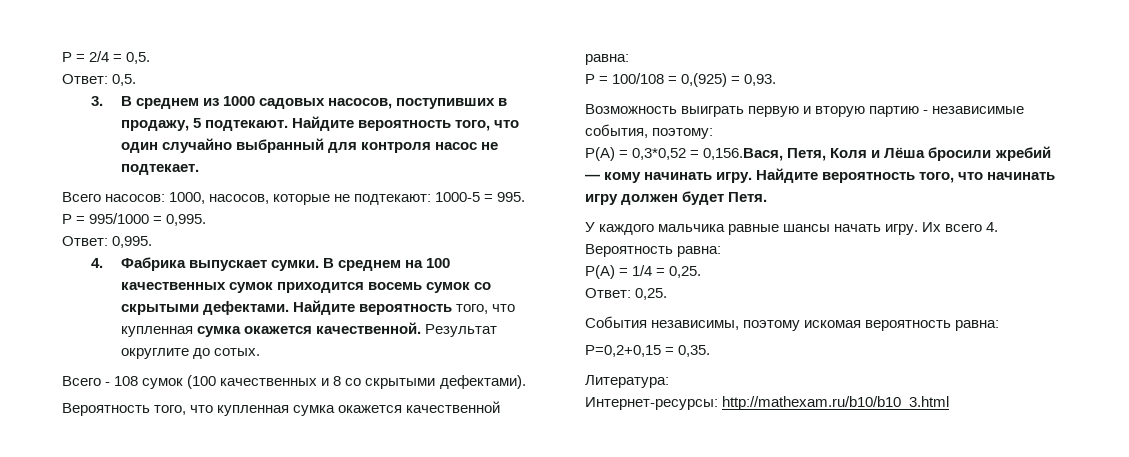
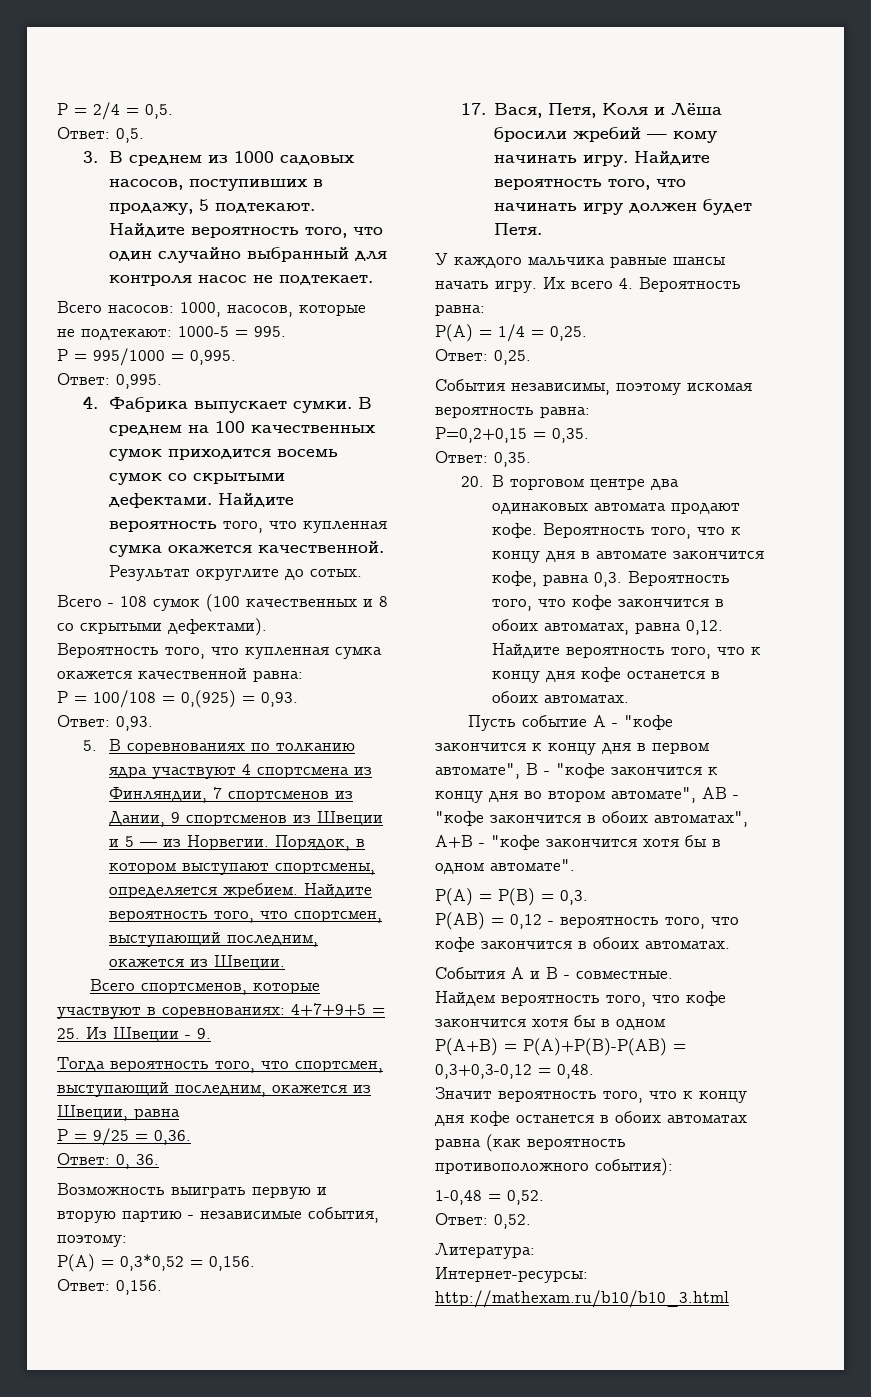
(777, 80) none -> [57,715,153,731] [82,739,355,754] [108,764,372,779] [108,787,353,803] [108,811,383,827] [108,835,365,851] [108,862,375,875] [108,883,372,898] [108,910,382,923] [108,932,318,947] [108,955,285,970] [89,979,320,995] [57,1003,385,1019] [57,1027,211,1042] [57,1057,383,1073] [57,1082,371,1097] [57,1105,180,1121] [57,1128,191,1146] [57,1153,159,1169] // Ответ: 0,93. // 5. В соревнованиях по толканию ядра участвуют 4 спортсмена из Финляндии, 7 спортсменов из Дании, 9 спортсменов из Швеции и 5 — из Норвегии. Порядок, в котором выступают спортсмены, определяется жребием. Найдите вероятность того, что спортсмен, выступающий последним, окажется из Швеции. // Всего спортсменов, которые участвуют в соревнованиях: 4+7+9+5 = 25. Из Швеции - 9. // Тогда вероятность того, что спортсмен, выступающий последним, окажется из Швеции, равна // P = 9/25 = 0,36. // Ответ: 0, 36.
[703,148,784,161] 0,156.Вася, -> [209,1256,255,1271] [57,1279,162,1295] [460,103,543,118] 0,156. // Ответ: 0,156. // 17. Вася,
(711, 351) none -> [435,451,531,467] [460,475,680,490] [492,502,741,514] [492,523,742,539] [492,551,765,563] [492,571,731,587] [492,595,725,611] [492,619,724,635] [492,643,762,659] [492,667,721,683] [492,691,630,703] [467,715,673,731] [435,742,709,755] [435,763,718,779] [435,787,739,803] [435,811,748,827] [435,835,721,850] [435,859,575,874] [435,888,588,906] [435,912,739,930] [435,937,730,952] [435,967,673,979] [435,991,726,1007] [435,1015,665,1030] [435,1038,686,1056] [435,1064,594,1079] [435,1087,747,1103] [435,1111,747,1126] [435,1134,626,1152] [435,1158,673,1176] [435,1190,544,1205] [435,1213,531,1229] // Ответ: 0,35. // 20. В торговом центре два одинаковых автомата продают кофе. Вероятность того, что к концу дня в автомате закончится кофе, равна 0,3. Вероятность того, что кофе закончится в обоих автоматах, равна 0,12. Найдите вероятность того, что к концу дня кофе останется в обоих автоматах. // Пусть событие A - "кофе закончится к концу дня в первом автомате", B - "кофе закончится к концу дня во втором автомате", AB - "кофе закончится в обоих автоматах", A+B - "кофе закончится хотя бы в одном автомате". // P(A) = P(B) = 0,3. // P(AB) = 0,12 - вероятность того, что кофе закончится в обоих автоматах. // События A и B - совместные. // Найдем вероятность того, что кофе закончится хотя бы в одном // P(A+B) = P(A)+P(B)-P(AB) = 0,3+0,3-0,12 = 0,48. // Значит вероятность того, что к концу дня кофе останется в обоих автоматах равна (как вероятность противоположного события): // 1-0,48 = 0,52. // Ответ: 0,52.

